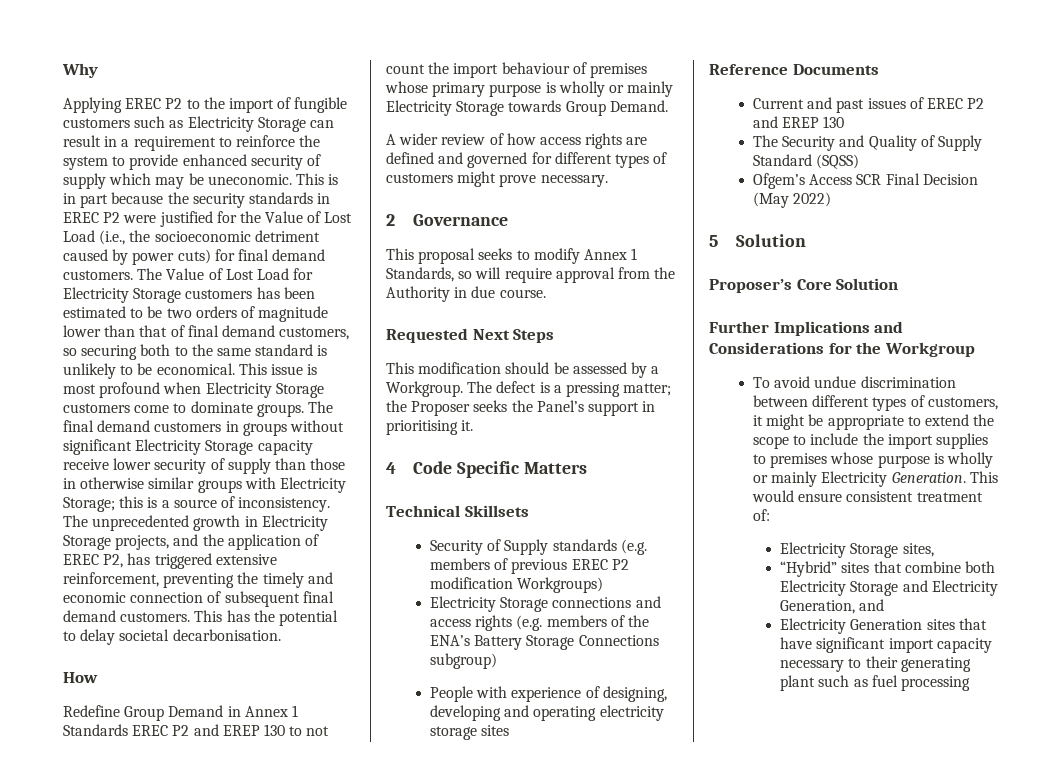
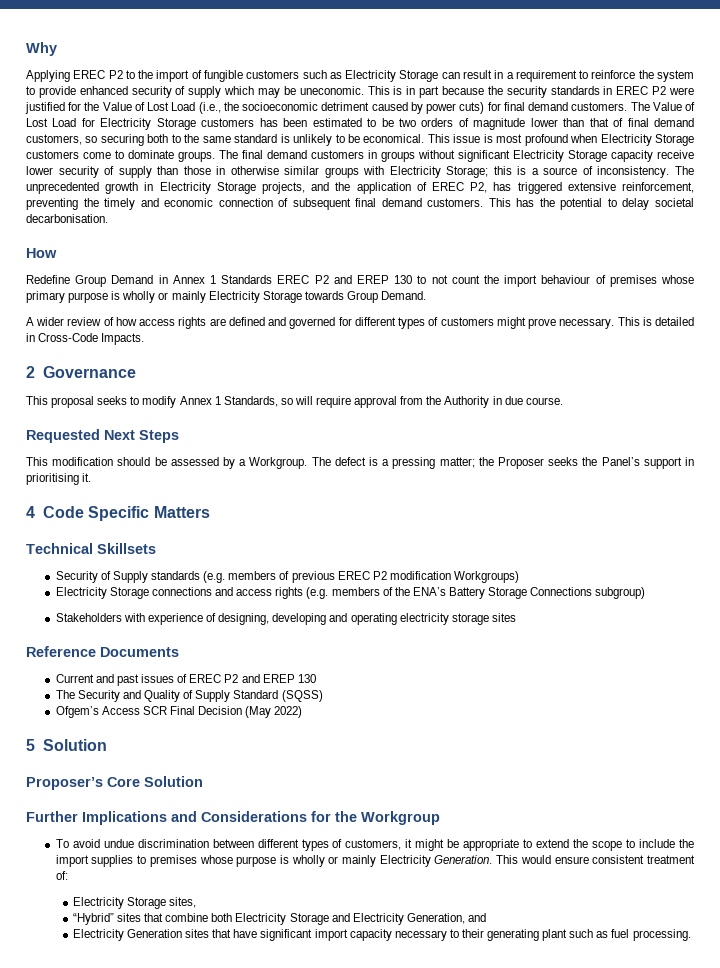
(608, 181) none -> [617,317,694,326] [26,333,145,345] This is detailed in Cross-Code Impacts.
[430,686,474,702] People -> [55,613,122,622] Stakeholders
[900,676,970,691] processing -> [632,929,691,941] processing.

